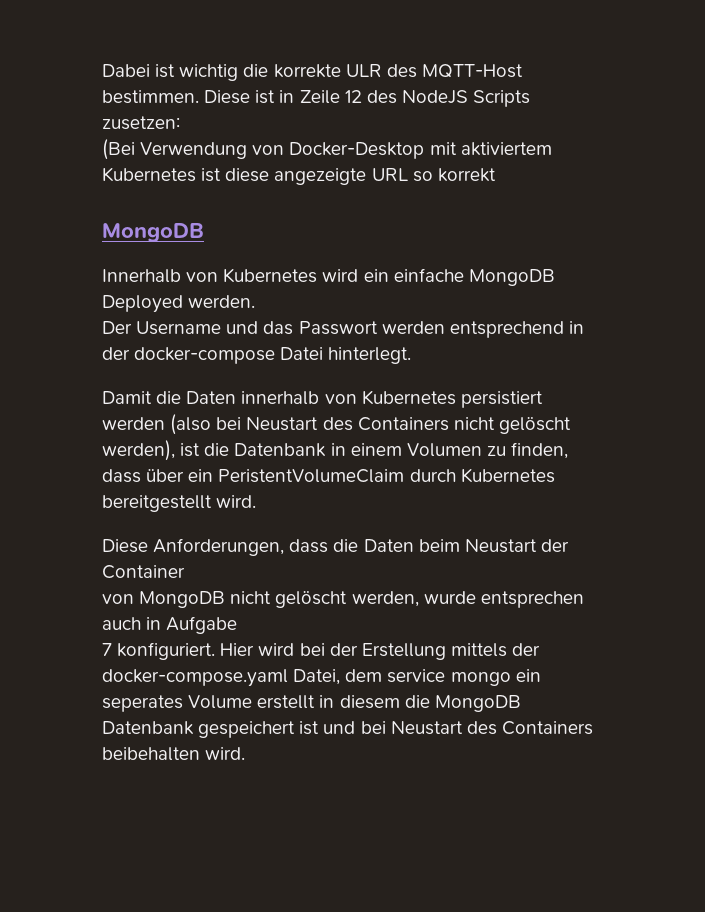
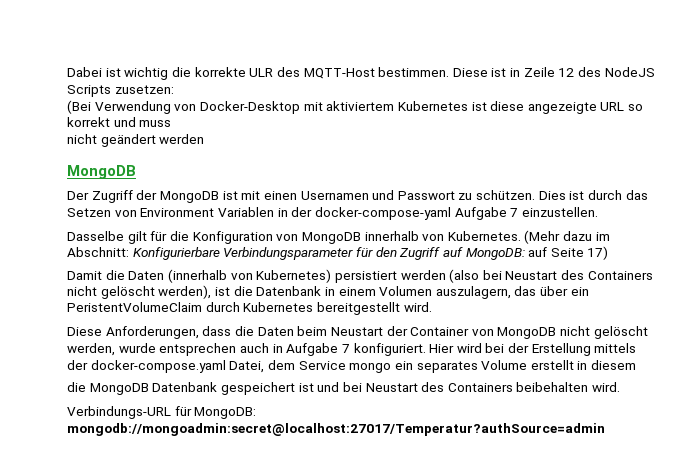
[102,223,204,242] [102,268,555,286] [102,295,256,313] [102,321,584,338] [102,347,412,364] // MongoDB // Innerhalb von Kubernetes wird ein einfache MongoDB Deployed werden. // Der Username und das Passwort werden entsprechend in der docker-compose Datei hinterlegt. -> [113,117,172,127] [67,134,205,147] [67,165,136,179] [67,190,648,203] [67,207,598,220] [67,230,610,244] [67,246,609,260] und muss // nicht geändert werden // MongoDB // Der Zugriff der MongoDB ist mit einen Usernamen und Passwort zu schützen. Dies ist durch das Setzen von Environment Variablen in der docker-compose-yaml Aufgabe 7 einzustellen. // Dasselbe gilt für die Konfiguration von MongoDB innerhalb von Kubernetes. (Mehr dazu im Abschnitt: Konfigurierbare Verbindungsparameter für den Zugriff auf MongoDB: auf Seite 17)
[241,390,456,405] innerhalb von Kubernetes -> [167,269,332,283] (innerhalb von Kubernetes)
[486,442,569,459] [102,469,141,483] zu finden, dass -> [435,286,537,299] auszulagern, das
(185, 572) // -> (470, 331) none
(238, 625) // -> (339, 349) none
[387,669,446,683] service -> [298,361,346,370] Service
[102,695,183,712] seperates -> [416,361,478,373] separates
(400, 702) none -> (637, 365) //
(246, 753) none -> [67,406,257,419] [67,423,605,436] // Verbindungs-URL für MongoDB: mongodb://mongoadmin:secret@localhost:27017/Temperatur?authSource=admin

